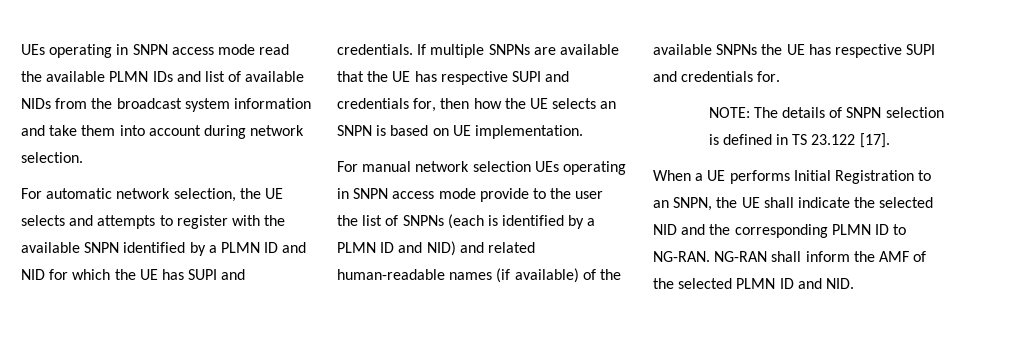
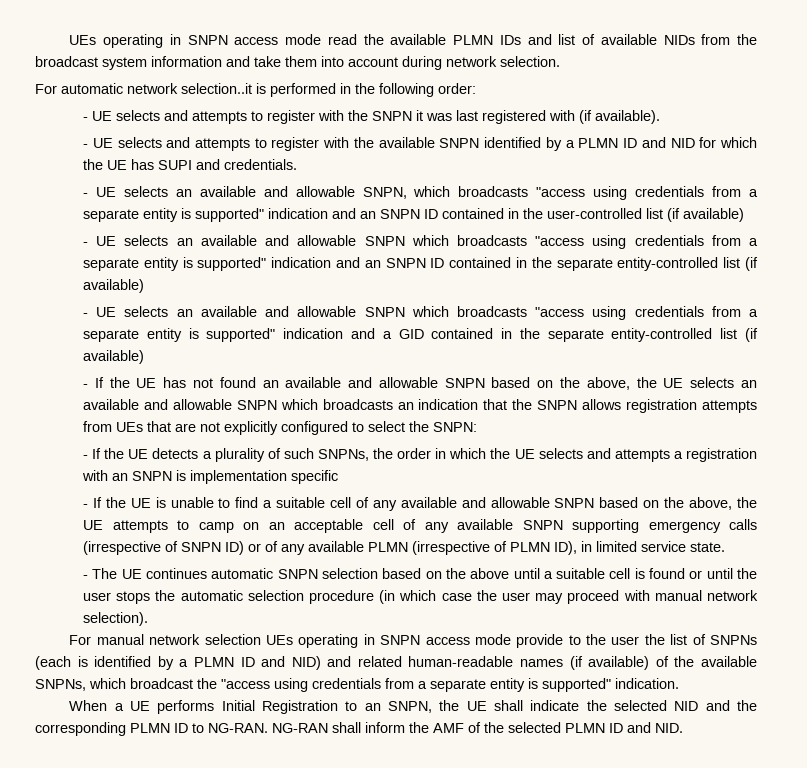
[173,188,261,202] selection, the -> [181,83,476,97] [83,110,661,124] [83,144,89,148] selection..it is performed in the following order: // - UE selects and attempts to register with the SNPN it was last registered with (if available). // -
[417,44,619,58] [337,71,570,85] [337,98,617,112] [337,125,583,139] If multiple SNPNs are available that the UE has respective SUPI and credentials for, then how the UE selects an SNPN is based on UE implementation. -> [83,186,758,200] [83,208,745,222] [83,235,758,249] [83,257,759,271] [83,279,145,293] [83,306,758,320] [83,328,758,342] [83,350,145,364] [83,377,758,390] [83,399,757,413] [83,421,478,435] [83,448,757,462] [82,470,339,484] [83,497,757,511] [83,519,758,533] [83,541,726,555] [83,568,757,579] [83,590,758,604] [83,612,149,626] // - UE selects an available and allowable SNPN, which broadcasts "access using credentials from a separate entity is supported" indication and an SNPN ID contained in the user-controlled list (if available) // - UE selects an available and allowable SNPN which broadcasts "access using credentials from a separate entity is supported" indication and an SNPN ID contained in the separate entity-controlled list (if available) // - UE selects an available and allowable SNPN which broadcasts "access using credentials from a separate entity is supported" indication and a GID contained in the separate entity-controlled list (if available) // - If the UE has not found an available and allowable SNPN based on the above, the UE selects an available and allowable SNPN which broadcasts an indication that the SNPN allows registration attempts from UEs that are not explicitly configured to select the SNPN: // - If the UE detects a plurality of such SNPNs, the order in which the UE selects and attempts a registration with an SNPN is implementation specific // - If the UE is unable to find a suitable cell of any available and allowable SNPN based on the above, the UE attempts to camp on an acceptable cell of any available SNPN supporting emergency calls (irrespective of SNPN ID) or of any available PLMN (irrespective of PLMN ID), in limited service state. // - The UE continues automatic SNPN selection based on the above until a suitable cell is found or until the user stops the automatic selection procedure (in which case the user may proceed with manual network selection).
[716,44,936,58] [653,71,781,82] [708,107,944,118] [708,133,890,148] SNPNs the UE has respective SUPI and credentials for. // NOTE: The details of SNPN selection is defined in TS 23.122 [17]. -> [35,678,679,692] SNPNs, which broadcast the "access using credentials from a separate entity is supported" indication.

